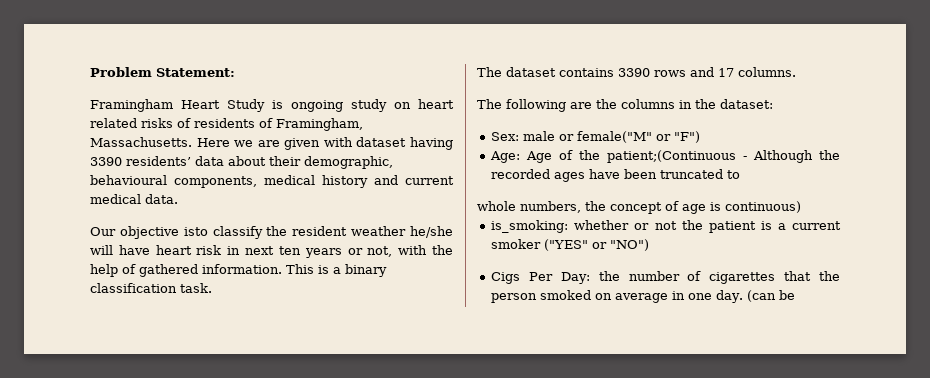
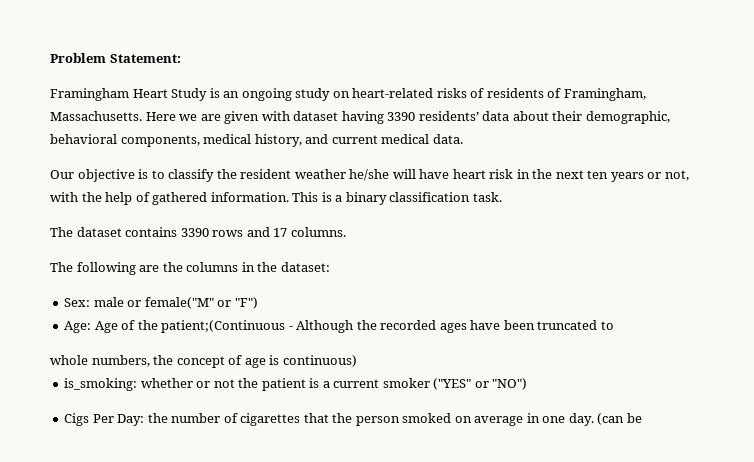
(283, 104) none -> [223,91,240,98] an
[418,99,454,109] [90,118,137,128] heart related -> [352,88,434,98] heart-related
[90,175,167,185] behavioural -> [50,134,117,144] behavioral
[322,175,368,188] history -> [254,134,302,147] history,
[183,227,208,236] isto -> [138,169,165,179] is to
(241, 250) none -> [532,169,553,179] the

